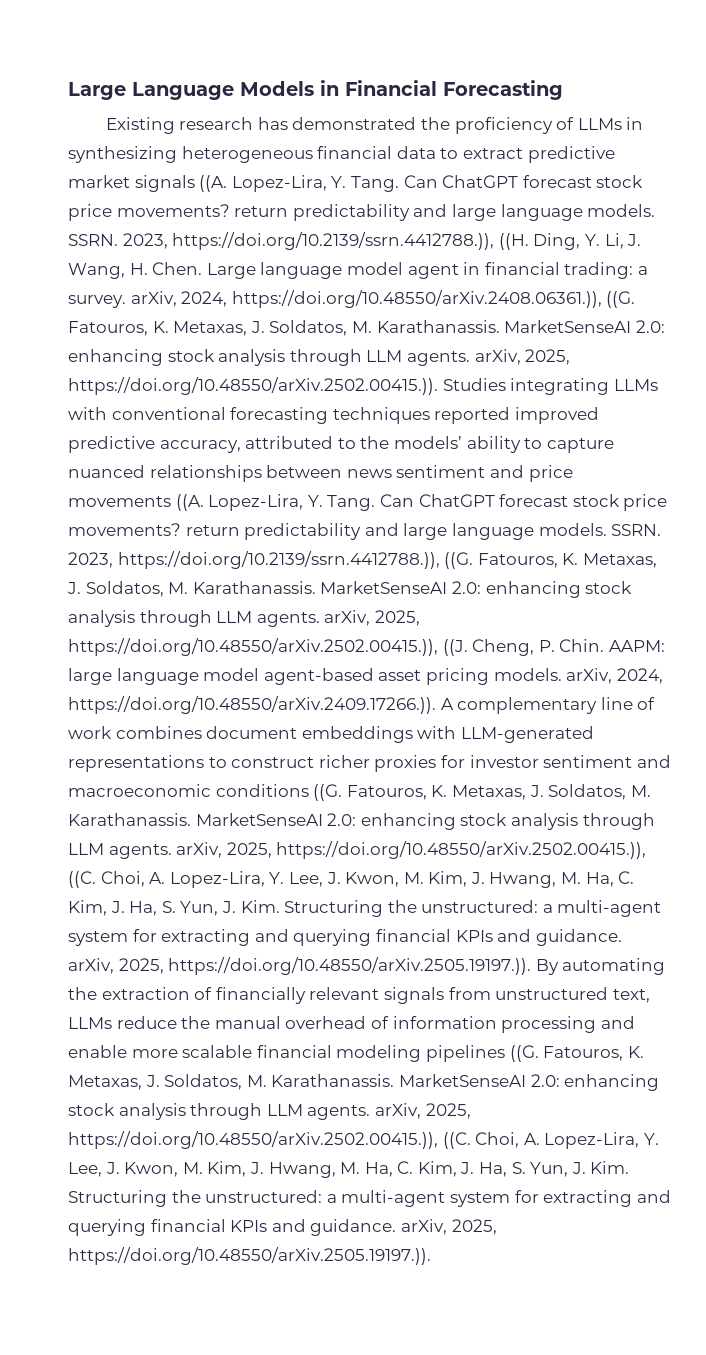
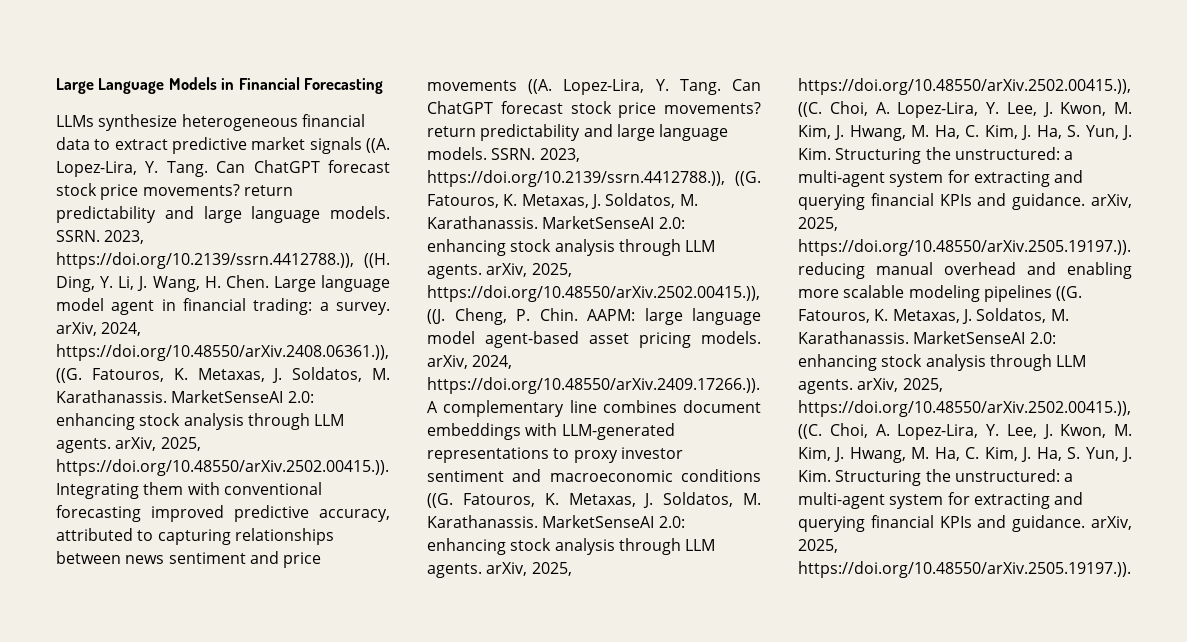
[105,117,644,134] [68,146,177,163] Existing research has demonstrated the proficiency of LLMs in synthesizing -> [56,114,178,131] LLMs synthesize
[442,378,658,395] Studies integrating LLMs -> [56,482,184,499] Integrating them
[332,407,511,424] techniques reported -> (141, 513) none
[360,436,614,453] [68,465,145,478] the models’ ability to capture nuanced -> [157,529,231,545] capturing
[637,697,656,710] [68,726,112,739] of work -> (597, 406) none
[231,755,465,772] construct richer proxies for -> [573,450,618,463] proxy
[535,958,666,975] [68,987,650,1004] [68,1016,635,1033] [68,1045,127,1058] By automating the extraction of financially relevant signals from unstructured text, LLMs reduce the manual overhead of information processing and enable -> [798,262,1132,279] reducing manual overhead and enabling
[256,1045,332,1058] financial -> (905, 291) none

